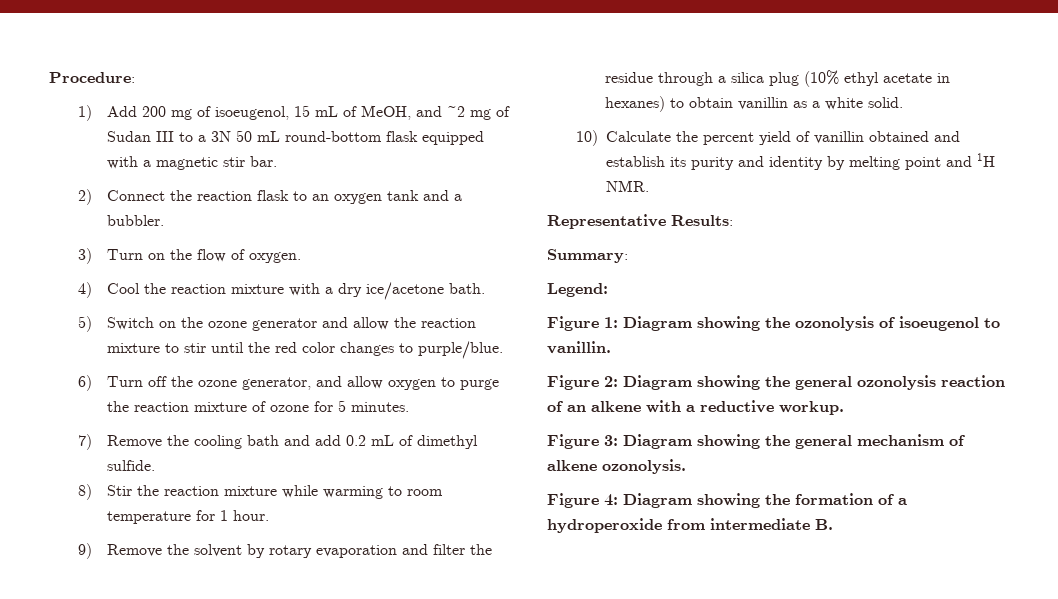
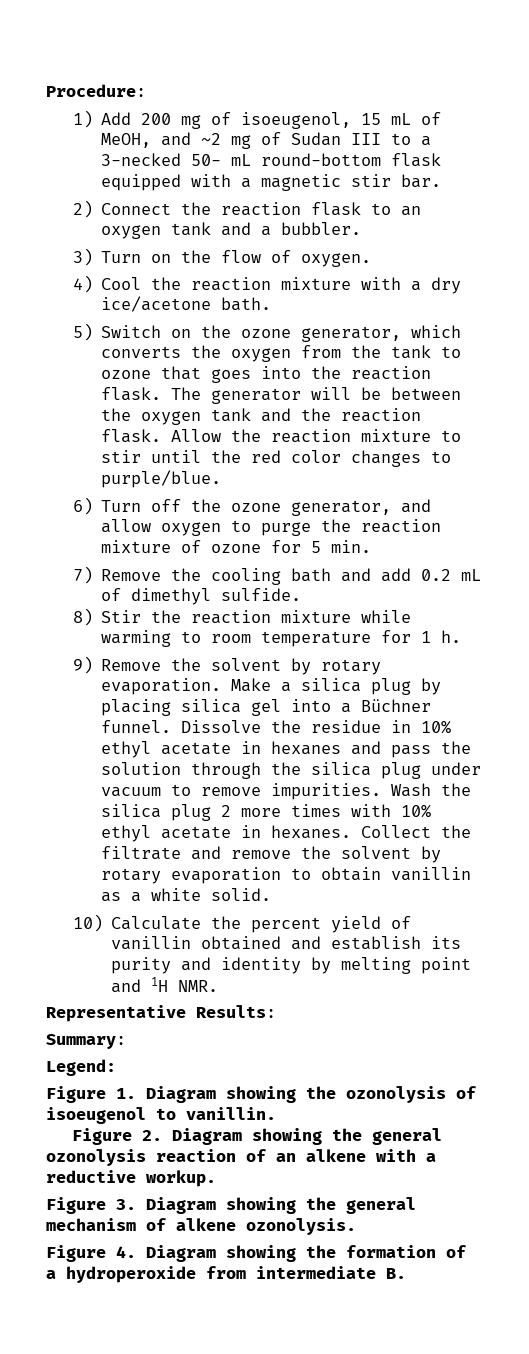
[211,130,253,142] 3N 50 -> [101,153,222,166] 3-necked 50-
[252,317,390,331] generator and allow -> [301,325,462,342] [101,345,462,362] [101,366,432,383] [101,387,462,404] [101,408,422,425] [101,429,222,443] generator, which converts the oxygen from the tank to ozone that goes into the reaction flask. The generator will be between the oxygen tank and the reaction flask. Allow
[351,402,410,412] minutes. -> [331,540,372,553] min.
[233,510,270,521] hour. -> [441,630,462,643] h.
[316,544,493,558] [605,70,951,87] [605,96,666,112] evaporation and filter the residue through a silica plug (10% ethyl acetate in hexanes) -> [101,678,442,695] [101,699,432,716] [101,720,452,734] [101,741,472,758] [101,762,482,779] [101,783,472,800] [101,804,432,821] [101,825,472,842] [101,846,442,863] [101,867,282,884] evaporation. Make a silica plug by placing silica gel into a Büchner funnel. Dissolve the residue in 10% ethyl acetate in hexanes and pass the solution through the silica plug under vacuum to remove impurities. Wash the silica plug 2 more times with 10% ethyl acetate in hexanes. Collect the filtrate and remove the solvent by rotary evaporation
[604,317,618,328] 1: -> [116,1088,136,1099] 1.
[604,376,618,387] 2: -> [141,1130,162,1141] 2.
[604,435,618,446] 3: -> [116,1199,136,1210] 3.
[604,494,618,506] 4: -> [116,1246,136,1258] 4.

